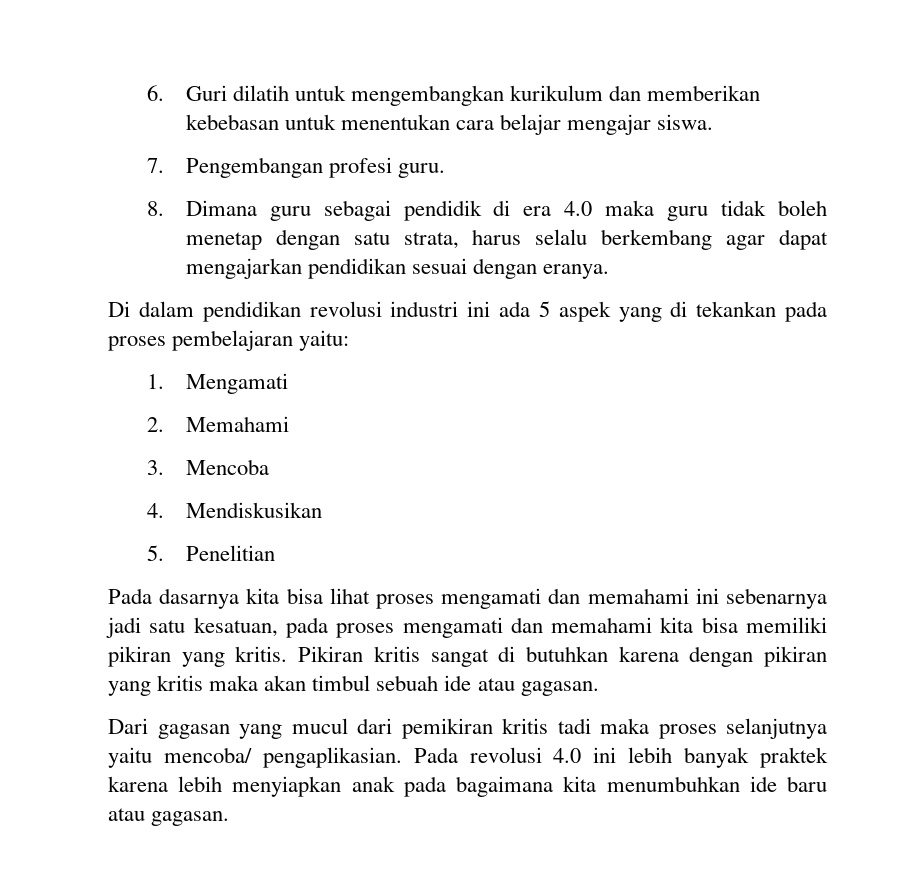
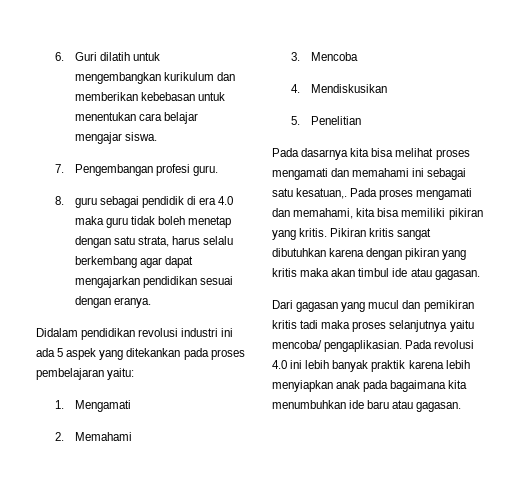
[185,200,257,216] Dimana -> (65, 200) none
[108,301,194,317] Di dalam -> [36,328,78,337] Didalam
[670,301,777,317] di tekankan -> [126,348,181,357] ditekankan
[329,588,370,604] lihat -> [395,148,434,157] melihat
[726,588,827,609] [106,617,653,638] sebenarnya jadi satu kesatuan, pada proses mengamati dan memahami -> [427,168,467,180] [272,188,473,200] [272,208,354,219] sebagai satu kesatuan,. Pada proses mengamati dan memahami,
[498,646,608,662] di butuhkan -> [272,248,326,257] dibutuhkan
[376,675,439,691] sebuah -> (390, 272) none
[357,718,392,734] dari -> [402,300,421,309] dan
[760,747,829,768] praktek -> [371,360,406,372] praktik

